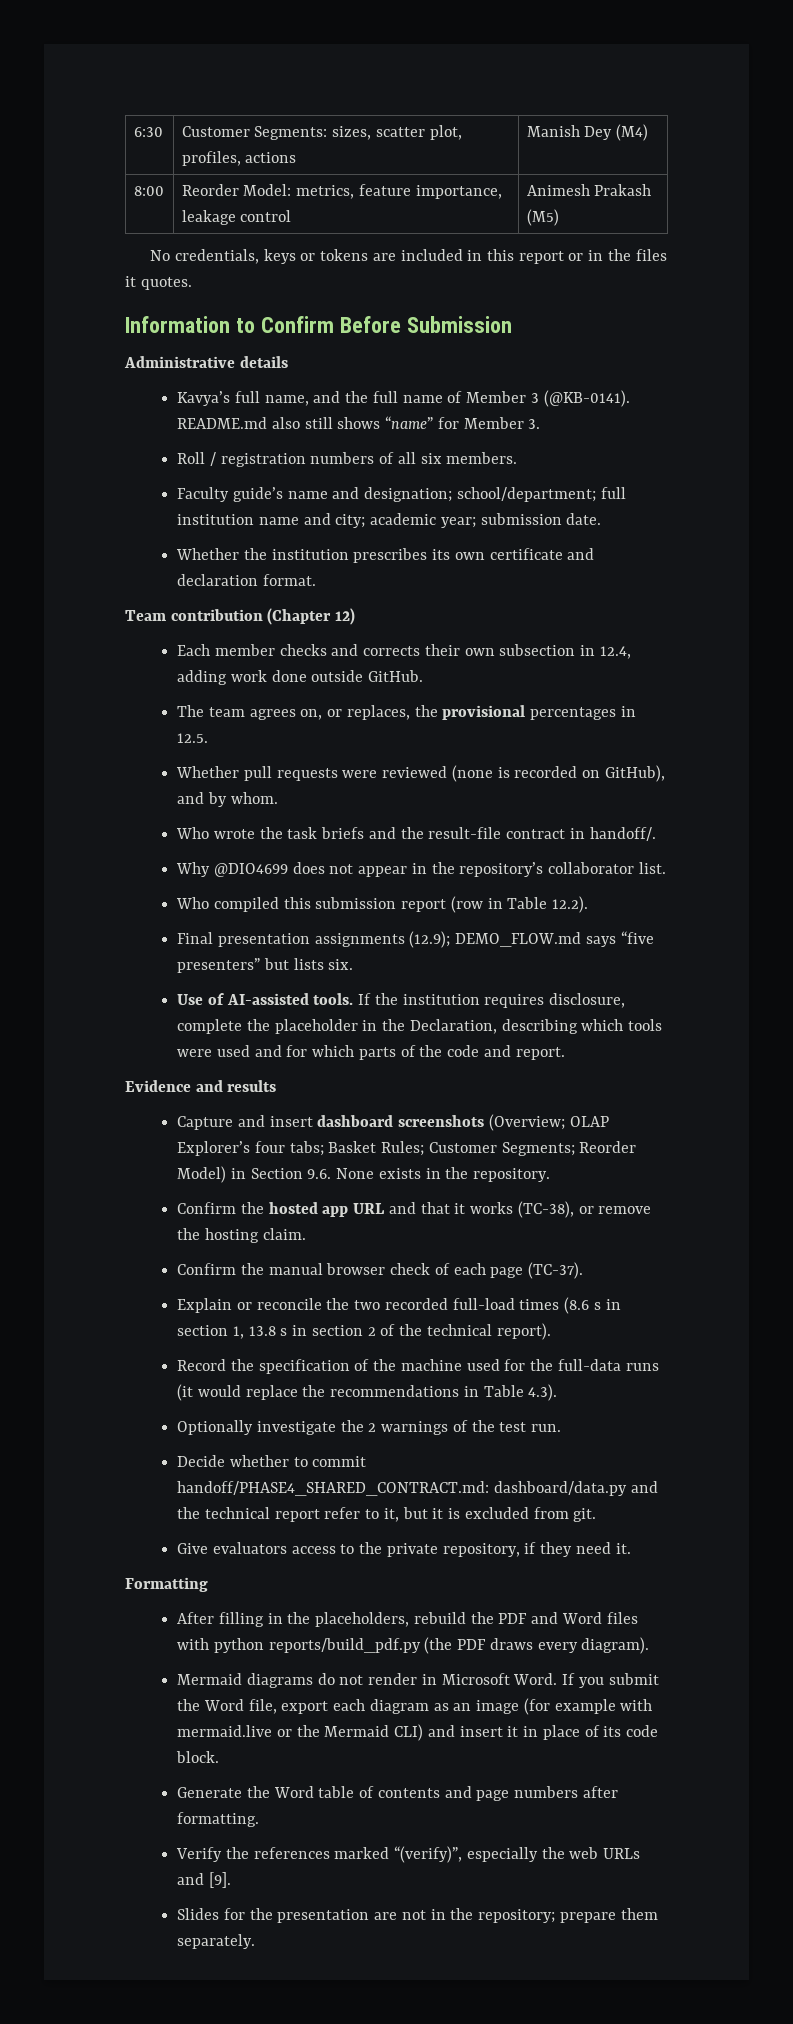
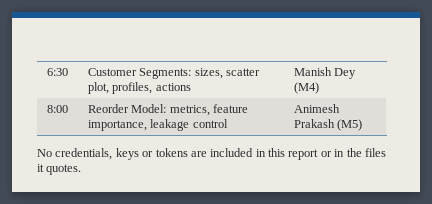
[125,316,512,333] [124,356,288,368] [177,390,630,407] [177,416,541,429] [177,452,518,467] [177,487,626,502] [177,513,602,528] [176,548,595,563] [177,574,317,586] [125,608,356,625] [177,644,631,659] [177,670,424,685] [177,705,636,720] [177,733,209,743] [176,765,665,782] [177,792,278,807] [176,827,656,841] [176,862,666,877] [176,896,589,913] [177,931,654,948] [177,958,354,973] [177,993,626,1008] [177,1019,663,1034] [177,1045,565,1060] [125,1080,277,1092] [177,1114,609,1131] [177,1141,637,1156] [177,1166,551,1183] [177,1201,652,1218] [177,1228,306,1243] [177,1262,584,1279] [177,1297,621,1314] [177,1323,551,1340] [177,1359,659,1374] [177,1384,558,1401] [177,1420,562,1435] [177,1455,367,1467] [177,1481,658,1496] [177,1507,597,1522] [177,1542,631,1557] [125,1577,208,1592] [177,1612,638,1627] [177,1637,650,1654] [177,1673,659,1688] [177,1698,653,1715] [177,1724,658,1741] [176,1751,220,1763] [177,1786,618,1801] [177,1812,260,1827] [176,1846,641,1863] [177,1872,232,1888] [177,1908,658,1923] [177,1934,256,1949] // Information to Confirm Before Submission // Administrative details // Kavya’s full name, and the full name of Member 3 (@KB-0141). README.md also still shows “name” for Member 3. // Roll / registration numbers of all six members. // Faculty guide’s name and designation; school/department; full institution name and city; academic year; submission date. // Whether the institution prescribes its own certificate and declaration format. // Team contribution (Chapter 12) // Each member checks and corrects their own subsection in 12.4, adding work done outside GitHub. // The team agrees on, or replaces, the provisional percentages in 12.5. // Whether pull requests were reviewed (none is recorded on GitHub), and by whom. // Who wrote the task briefs and the result-file contract in handoff/. // Why @DIO4699 does not appear in the repository’s collaborator list. // Who compiled this submission report (row in Table 12.2). // Final presentation assignments (12.9); DEMO_FLOW.md says “five presenters” but lists six. // Use of AI-assisted tools. If the institution requires disclosure, complete the placeholder in the Declaration, describing which tools were used and for which parts of the code and report. // Evidence and results // Capture and insert dashboard screenshots (Overview; OLAP Explorer’s four tabs; Basket Rules; Customer Segments; Reorder Model) in Section 9.6. None exists in the repository. // Confirm the hosted app URL and that it works (TC-38), or remove the hosting claim. // Confirm the manual browser check of each page (TC-37). // Explain or reconcile the two recorded full-load times (8.6 s in section 1, 13.8 s in section 2 of the technical report). // Record the specification of the machine used for the full-data runs (it would replace the recommendations in Table 4.3). // Optionally investigate the 2 warnings of the test run. // Decide whether to commit handoff/PHASE4_SHARED_CONTRACT.md: dashboard/data.py and the technical report refer to it, but it is excluded from git. // Give evaluators access to the private repository, if they need it. // Formatting // After filling in the placeholders, rebuild the PDF and Word files with python reports/build_pdf.py (the PDF draws every diagram). // Mermaid diagrams do not render in Microsoft Word. If you submit the Word file, export each diagram as an image (for example with mermaid.live or the Mermaid CLI) and insert it in place of its code block. // Generate the Word table of contents and page numbers after formatting. // Verify the references marked “(verify)”, especially the web URLs and [9]. // Slides for the presentation are not in the repository; prepare them separately. -> (82, 169) none

